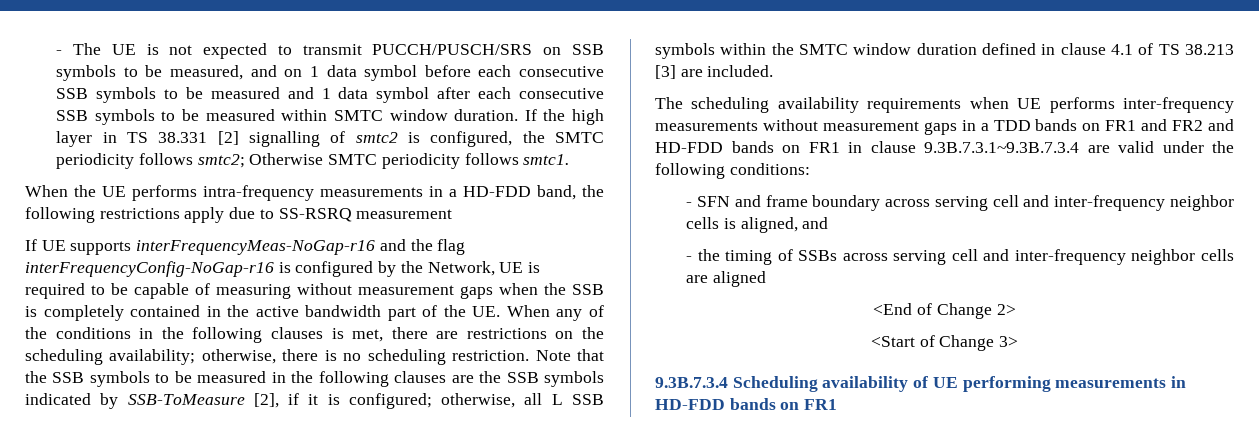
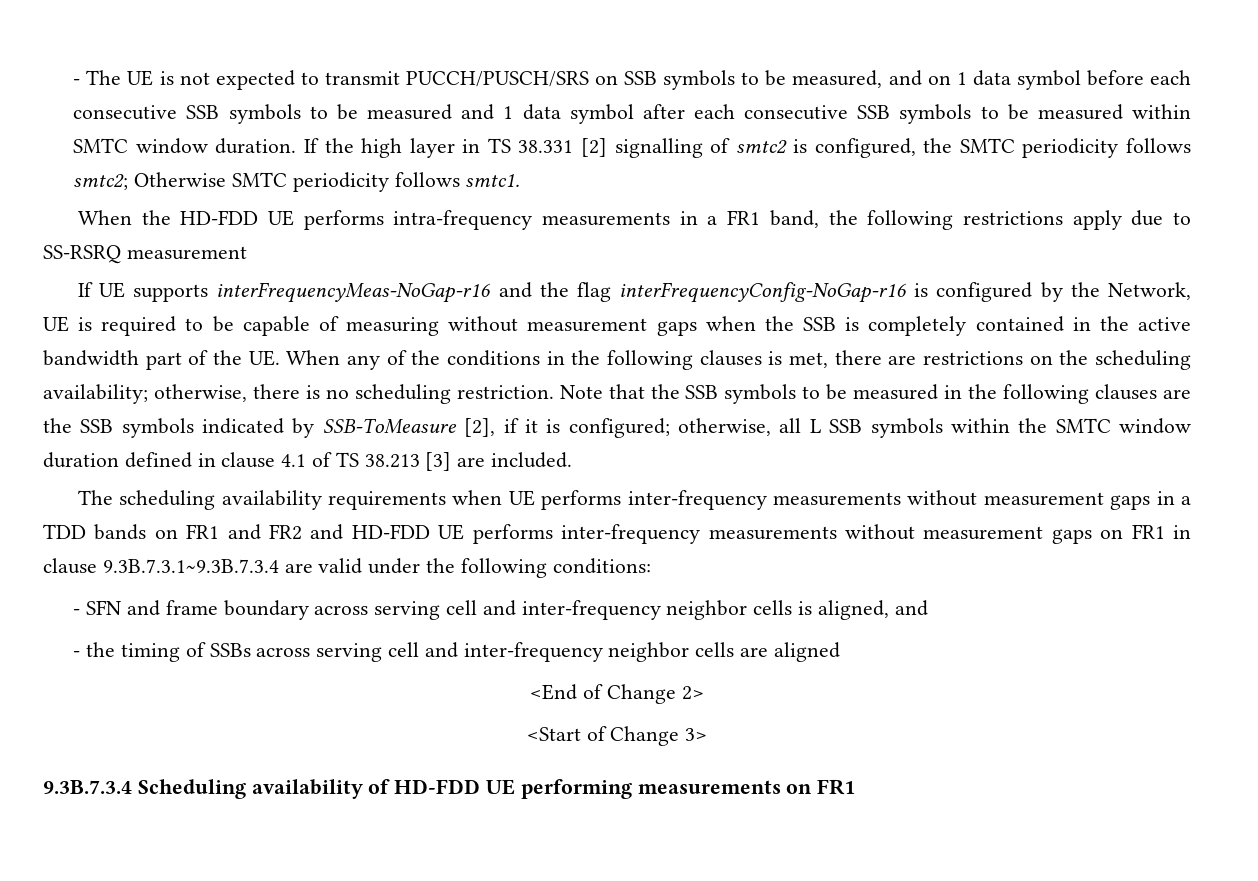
(96, 191) none -> [180,210,259,225] HD-FDD
[463,186,531,197] HD-FDD -> [727,210,761,225] FR1
[731,141,774,153] bands -> [438,524,1092,544] UE performs inter-frequency measurements without measurement gaps
(929, 382) none -> [394,779,481,794] HD-FDD
[1171,376,1187,388] [655,398,776,410] in HD-FDD bands -> (781, 787) none

